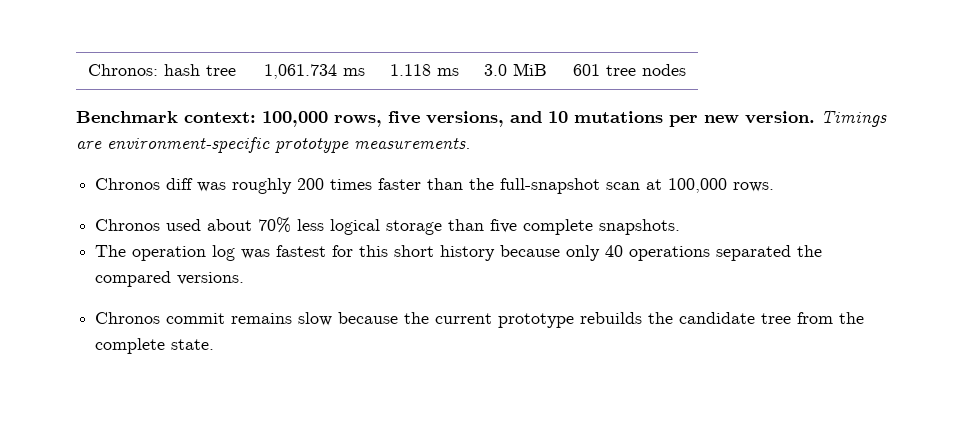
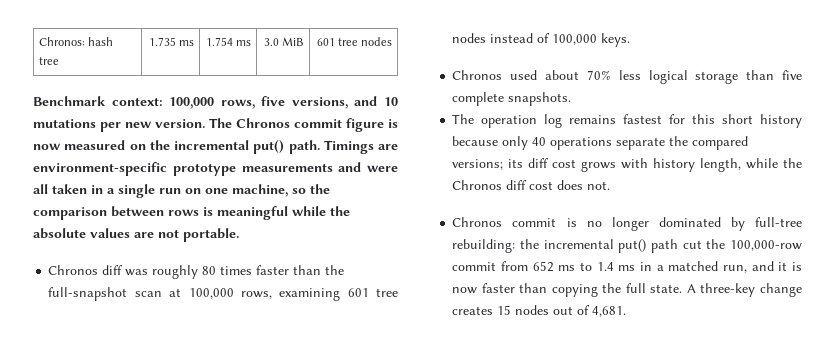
[263,64,365,79] [389,64,431,76] 1,061.734 ms | 1.118 -> [148,37,195,46] [205,37,233,46] 1.735 ms | 1.754
[821,110,887,127] [76,137,471,153] Timings are environment-specific prototype measurements. -> [209,118,398,132] [33,140,398,154] [33,162,398,176] [33,184,330,198] [33,206,350,220] [33,228,239,242] The Chronos commit figure is now measured on the incremental put() path. Timings are environment-specific prototype measurements and were all taken in a single run on one machine, so the comparison between rows is meaningful while the absolute values are not portable.
[297,178,325,190] 200 -> [202,266,217,275] 80
[733,182,775,192] rows. -> [240,288,398,301] [452,33,631,47] rows, examining 601 tree nodes instead of 100,000 keys.
[241,249,271,259] was -> [569,115,617,124] remains
[716,245,792,261] separated -> [616,137,666,150] separate
[177,272,245,285] [95,312,865,328] [95,338,215,354] versions. // Chronos commit remains slow because the current prototype rebuilds the candidate tree from the complete state. -> [452,158,802,172] [452,180,611,190] [452,217,802,231] [452,239,802,253] [452,261,802,273] [452,283,803,297] [452,305,627,317] versions; its diff cost grows with history length, while the Chronos diff cost does not. // Chronos commit is no longer dominated by full-tree rebuilding: the incremental put() path cut the 100,000-row commit from 652 ms to 1.4 ms in a matched run, and it is now faster than copying the full state. A three-key change creates 15 nodes out of 4,681.

